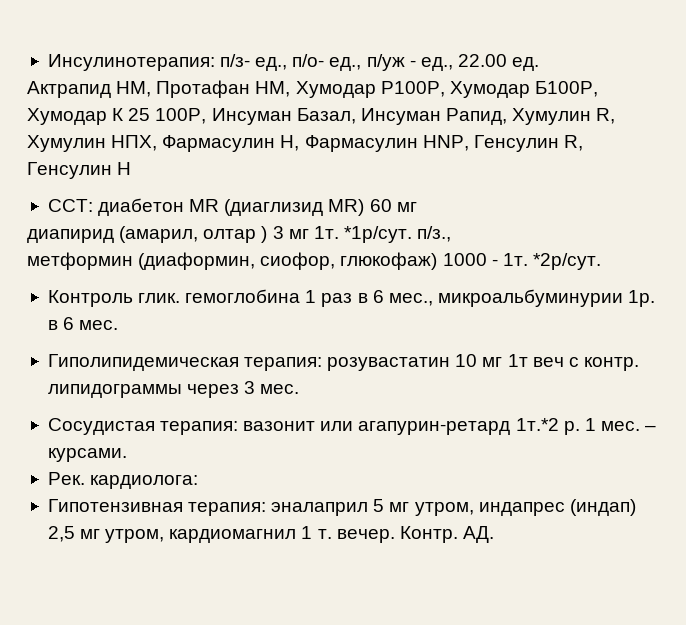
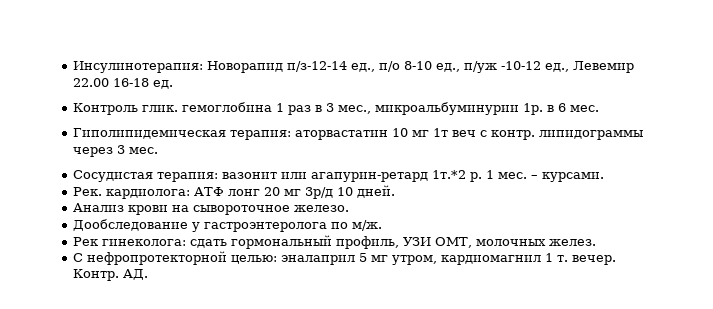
[220,54,540,71] [27,80,598,98] [27,108,616,125] [27,135,583,152] [27,162,132,179] [47,198,417,216] [27,226,452,243] [27,252,601,270] п/з- ед., п/о- ед., п/уж - ед., 22.00 ед. // Актрапид НМ, Протафан НМ, Хумодар Р100Р, Хумодар Б100Р, Хумодар К 25 100Р, Инсуман Базал, Инсуман Рапид, Хумулин R, Хумулин НПХ, Фармасулин Н, Фармасулин НNР, Генсулин R, Генсулин Н // ССТ: диабетон МR (диаглизид МR) 60 мг // диапирид (амарил, олтар ) 3 мг 1т. *1р/сут. п/з., // метформин (диаформин, сиофор, глюкофаж) 1000 - 1т. *2р/сут. -> [206,61,634,73] [72,78,173,89] Новорапид п/з-12-14 ед., п/о 8-10 ед., п/уж -10-12 ед., Левемир 22.00 16-18 ед.
[372,290,384,303] 6 -> [325,103,334,112] 3
[327,357,451,371] розувастатин -> [294,130,388,140] аторвастатин
[47,499,636,516] [47,526,75,542] // Гипотензивная терапия: эналаприл 5 мг утром, индапрес (индап) 2,5 -> [193,185,395,199] [72,203,349,215] [72,219,382,232] [72,235,596,249] [72,251,367,265] АТФ лонг 20 мг 3р/д 10 дней. // Анализ крови на сывороточное железо. // Дообследование у гастроэнтеролога по м/ж. // Рек гинеколога: сдать гормональный профиль, УЗИ ОМТ, молочных желез. // С нефропротекторной целью: эналаприл 5

